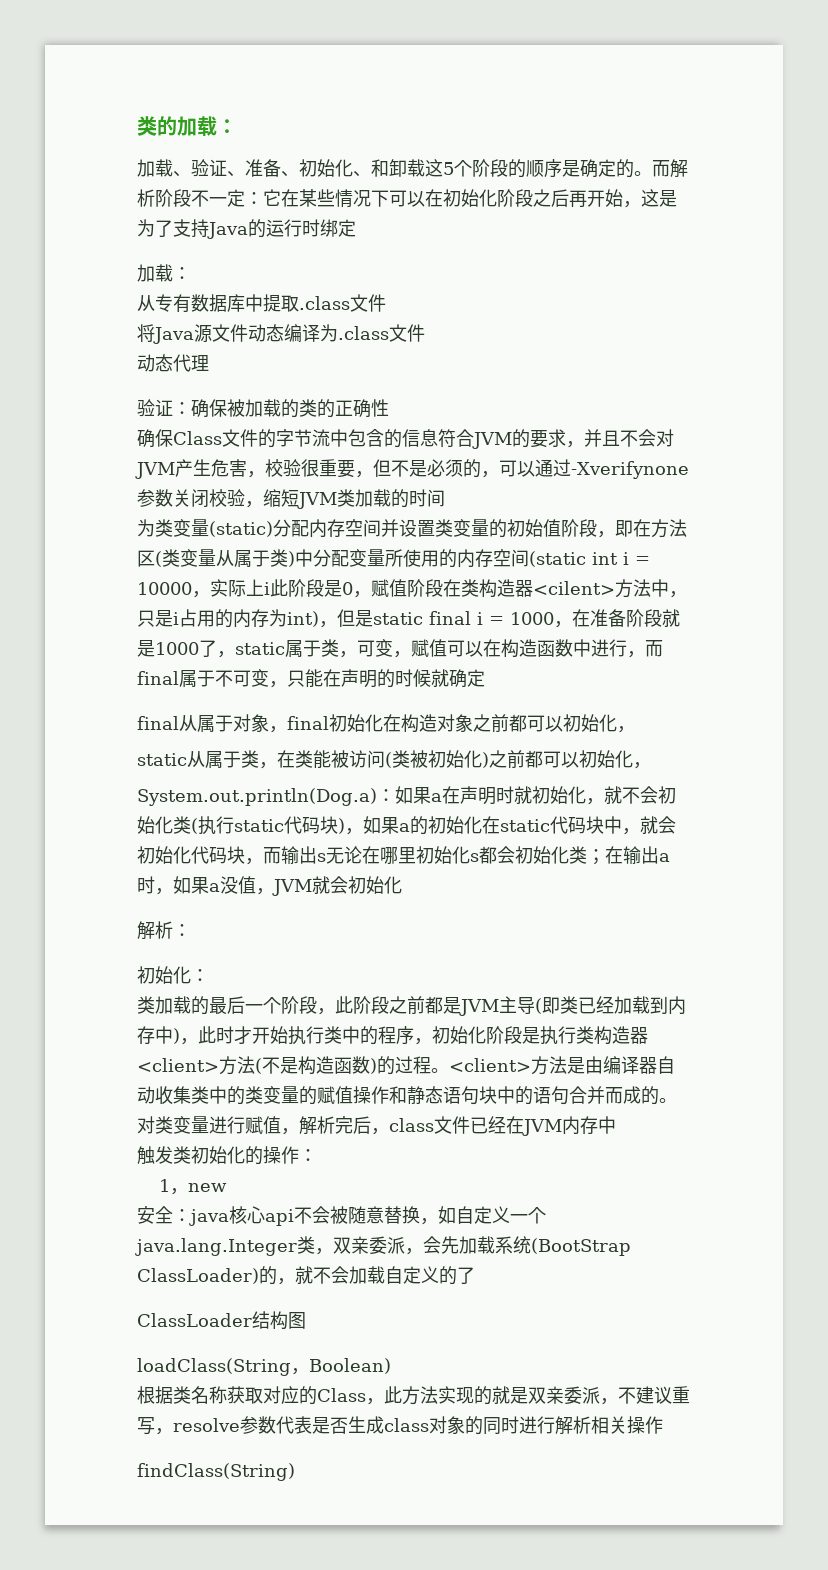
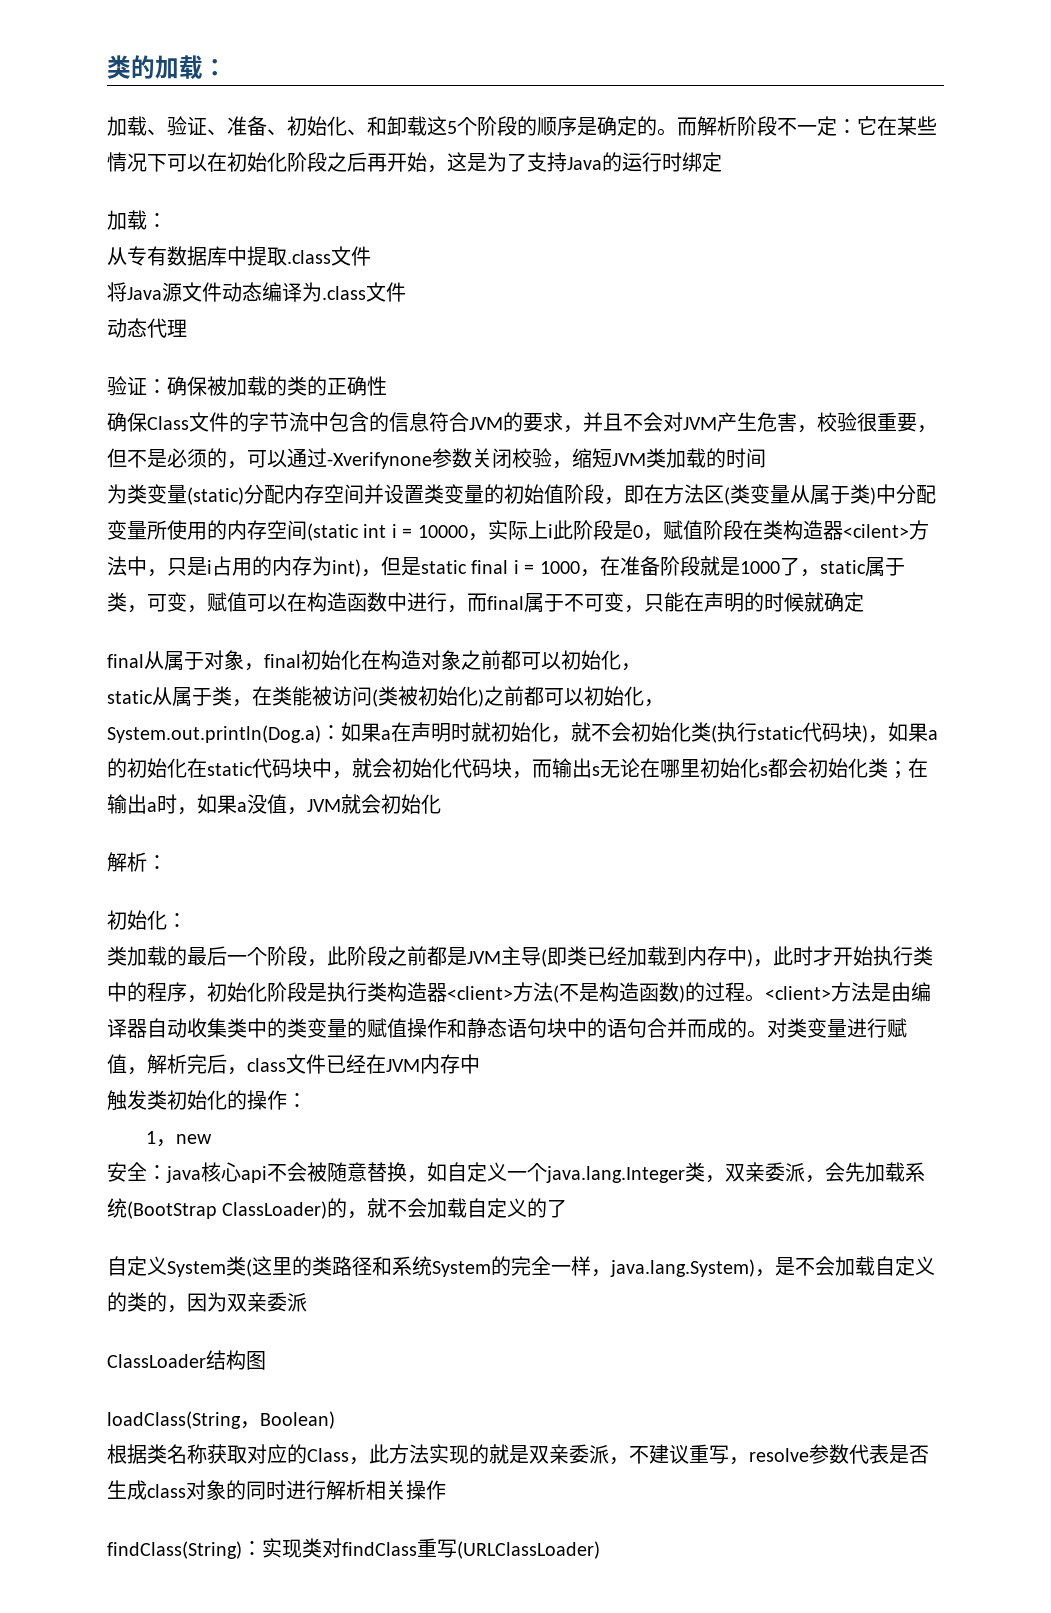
(475, 1275) none -> [107,1256,935,1277] [107,1292,307,1313] // 自定义System类(这里的类路径和系统System的完全一样，java.lang.System)，是不会加载自定义的类的，因为双亲委派
(295, 1472) none -> [242,1538,600,1559] ：实现类对findClass重写(URLClassLoader)

